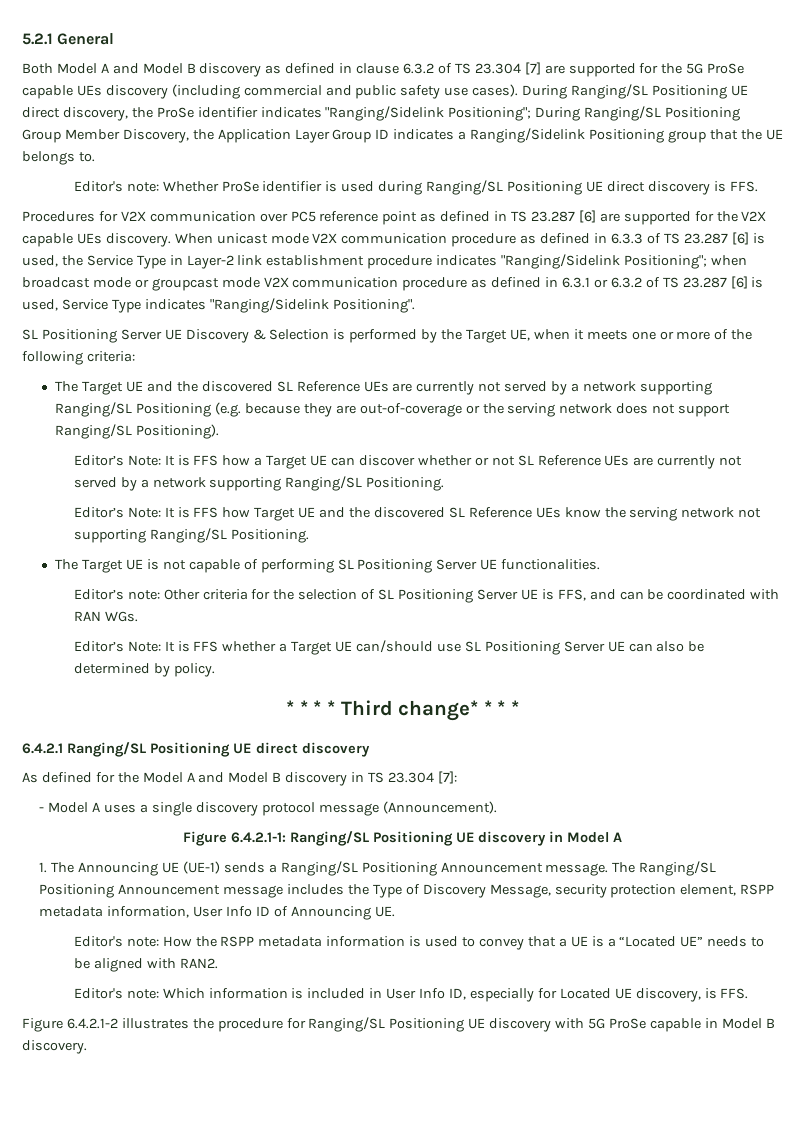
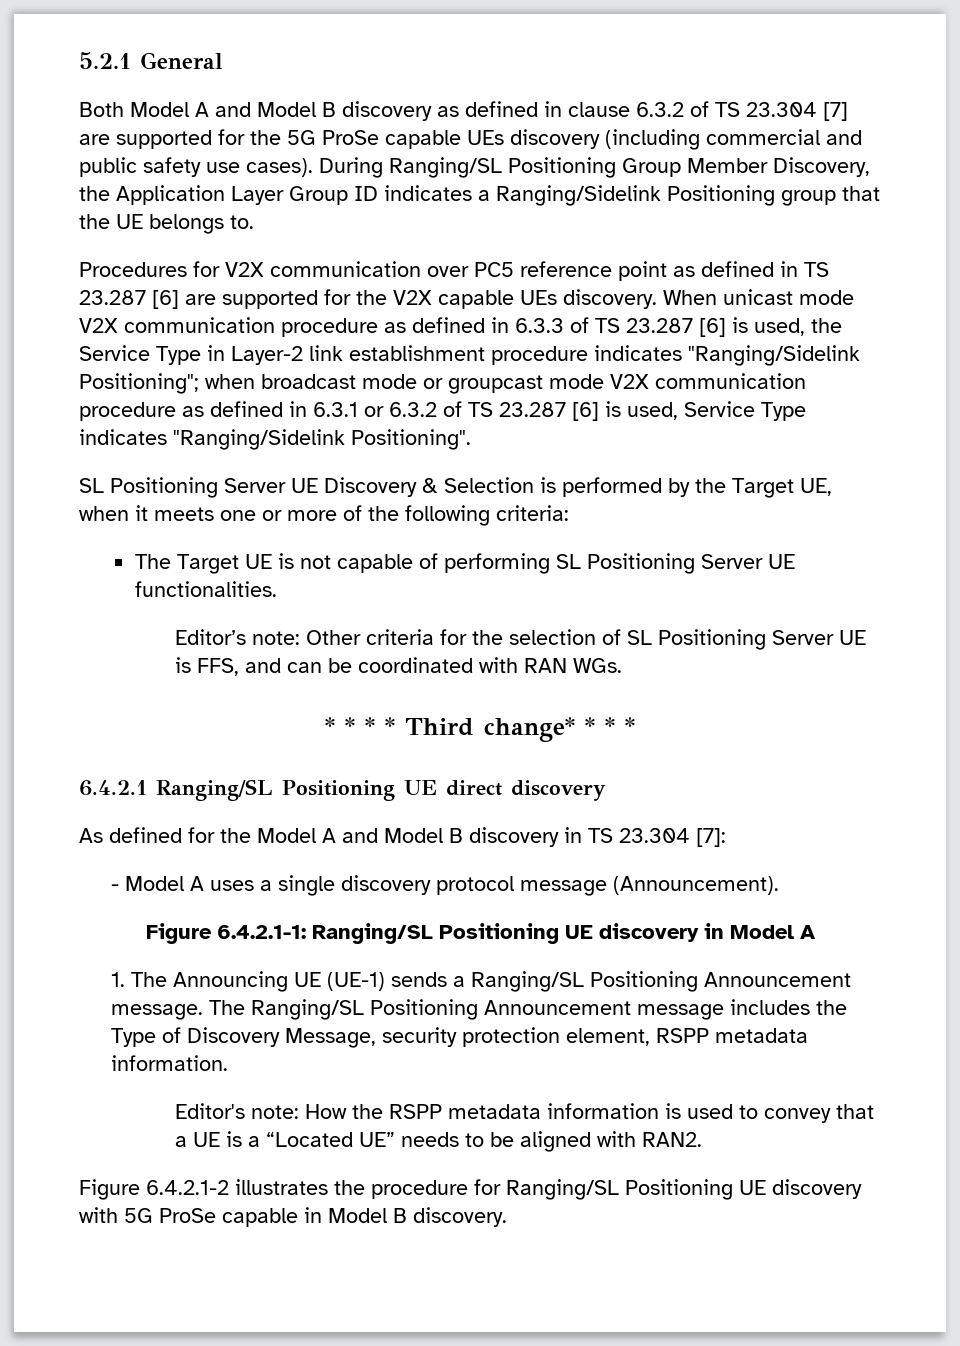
[730,85,748,96] [22,106,741,121] UE direct discovery, the ProSe identifier indicates "Ranging/Sidelink Positioning"; During Ranging/SL Positioning -> (616, 167) none
[73,180,758,195] // Editor's note: Whether ProSe identifier is used during Ranging/SL Positioning UE direct discovery is FFS. -> (254, 222) none
[55,381,712,395] [55,402,731,417] [55,424,220,439] [73,455,743,469] [73,476,445,491] [73,507,762,521] [73,528,309,543] // The Target UE and the discovered SL Reference UEs are currently not served by a network supporting Ranging/SL Positioning (e.g. because they are out-of-coverage or the serving network does not support Ranging/SL Positioning). // Editor’s Note: It is FFS how a Target UE can discover whether or not SL Reference UEs are currently not served by a network supporting Ranging/SL Positioning. // Editor’s Note: It is FFS how Target UE and the discovered SL Reference UEs know the serving network not supporting Ranging/SL Positioning. -> (569, 513) none
[73,640,705,655] [73,663,215,677] // Editor’s Note: It is FFS whether a Target UE can/should use SL Positioning Server UE can also be determined by policy. -> (623, 665) none
[107,906,395,920] information, User Info ID of Announcing UE. -> [111,1055,229,1071] information.
[73,988,749,1002] // Editor's note: Which information is included in User Info ID, especially for Located UE discovery, is FFS. -> (703, 1139) none

